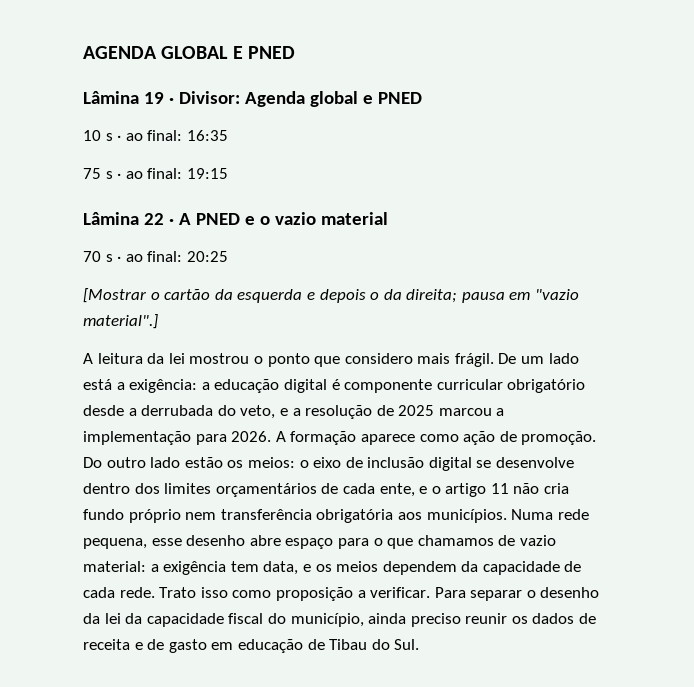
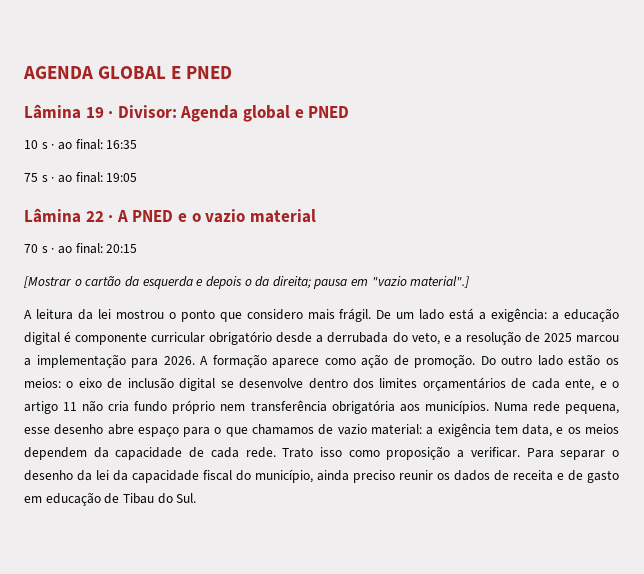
[186,168,228,179] 19:15 -> [106,173,138,182] 19:05
[186,251,228,262] 20:25 -> [106,244,138,253] 20:15

